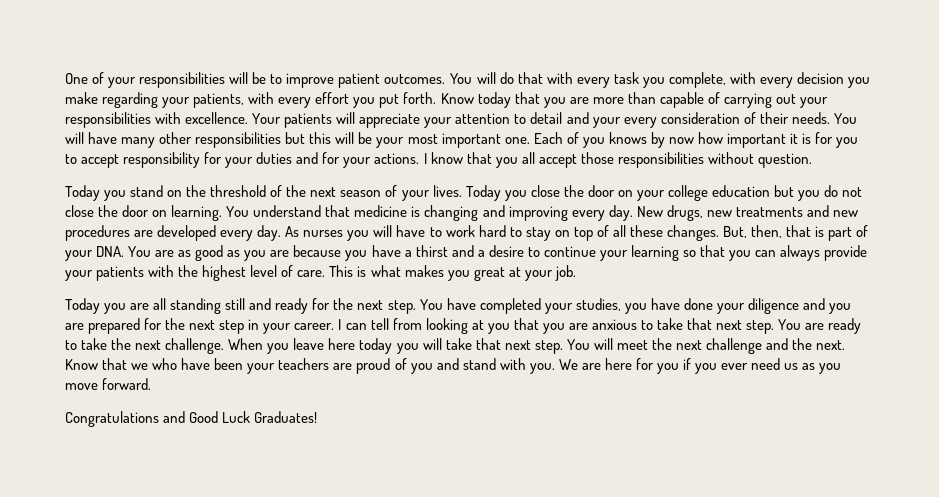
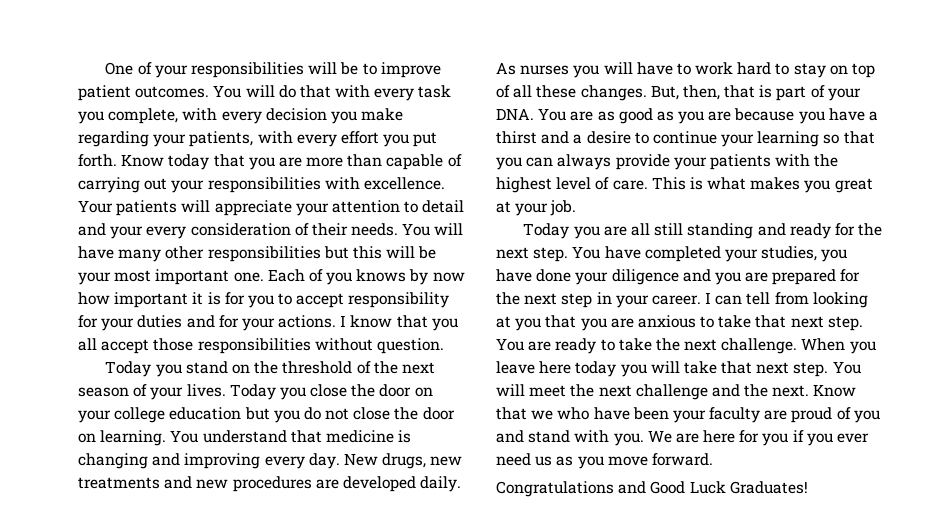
[220,225,282,241] every day. -> [420,476,462,492] daily.
[170,298,246,314] standing still -> [654,223,754,239] still standing
[278,358,330,370] teachers -> [709,407,761,423] faculty

